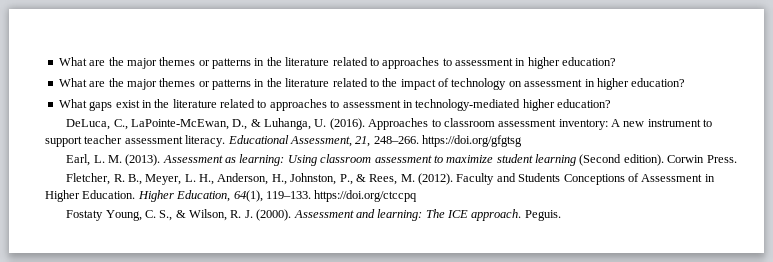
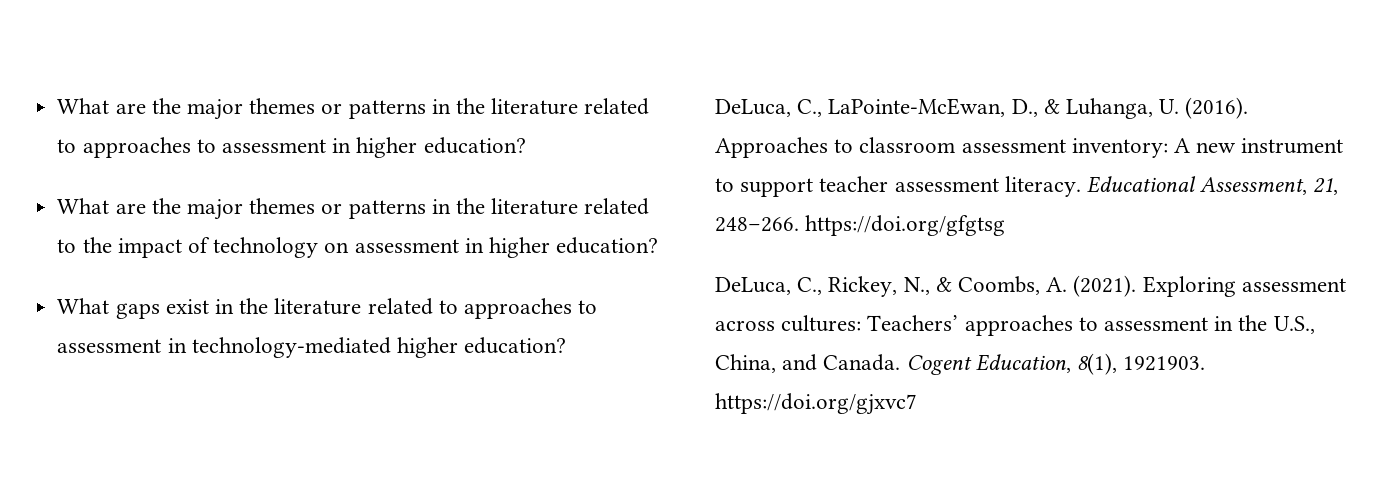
[66,154,737,166] [66,173,715,185] [45,190,418,202] [66,209,561,221] Earl, L. M. (2013). Assessment as learning: Using classroom assessment to maximize student learning (Second edition). Corwin Press. // Fletcher, R. B., Meyer, L. H., Anderson, H., Johnston, P., & Rees, M. (2012). Faculty and Students Conceptions of Assessment in Higher Education. Higher Education, 64(1), 119–133. https://doi.org/ctccpq // Fostaty Young, C. S., & Wilson, R. J. (2000). Assessment and learning: The ICE approach. Peguis. -> [715,275,1346,297] [715,315,1315,336] [715,353,1206,375] [715,393,917,415] DeLuca, C., Rickey, N., & Coombs, A. (2021). Exploring assessment across cultures: Teachers’ approaches to assessment in the U.S., China, and Canada. Cogent Education, 8(1), 1921903. https://doi.org/gjxvc7

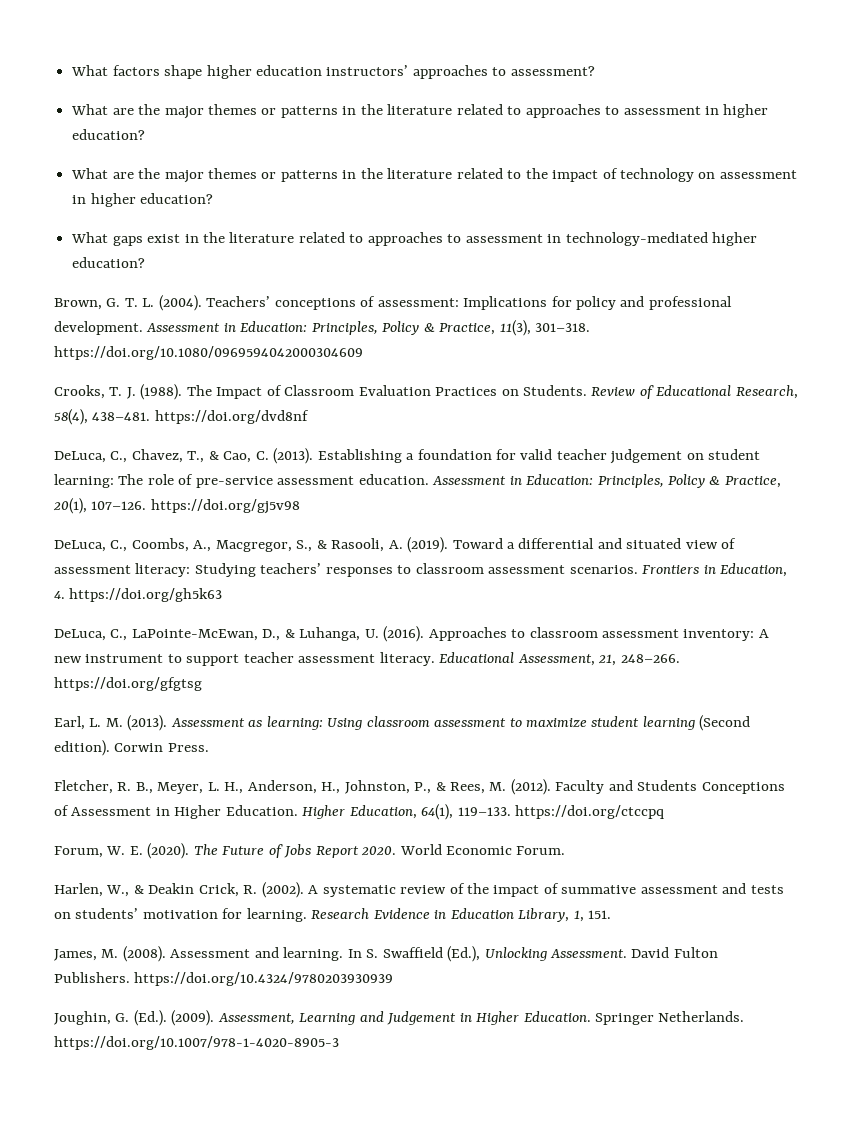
[57,98,110,114] What -> [71,65,595,79] [71,104,109,115] What factors shape higher education instructors’ approaches to assessment? // What
(567, 345) none -> [54,295,732,311] [54,320,591,336] [54,346,363,360] [54,384,798,400] [54,409,309,425] [54,448,761,464] [54,474,781,488] [53,498,300,514] [54,537,737,553] [54,563,788,577] [54,588,223,602] // Brown, G. T. L. (2004). Teachers’ conceptions of assessment: Implications for policy and professional development. Assessment in Education: Principles, Policy & Practice, 11(3), 301–318. https://doi.org/10.1080/0969594042000304609 // Crooks, T. J. (1988). The Impact of Classroom Evaluation Practices on Students. Review of Educational Research, 58(4), 438–481. https://doi.org/dvd8nf // DeLuca, C., Chavez, T., & Cao, C. (2013). Establishing a foundation for valid teacher judgement on student learning: The role of pre-service assessment education. Assessment in Education: Principles, Policy & Practice, 20(1), 107–126. https://doi.org/gj5v98 // DeLuca, C., Coombs, A., Macgregor, S., & Rasooli, A. (2019). Toward a differential and situated view of assessment literacy: Studying teachers’ responses to classroom assessment scenarios. Frontiers in Education, 4. https://doi.org/gh5k63
[715,275,1346,297] [715,315,1315,336] [715,353,1206,375] [715,393,917,415] DeLuca, C., Rickey, N., & Coombs, A. (2021). Exploring assessment across cultures: Teachers’ approaches to assessment in the U.S., China, and Canada. Cogent Education, 8(1), 1921903. https://doi.org/gjxvc7 -> [54,715,751,731] [54,740,209,756] [54,779,785,795] [54,804,665,820] [54,843,566,859] [54,882,784,898] [54,908,612,922] [54,946,718,962] [54,972,394,986] [54,1010,745,1026] [54,1036,339,1050] Earl, L. M. (2013). Assessment as learning: Using classroom assessment to maximize student learning (Second edition). Corwin Press. // Fletcher, R. B., Meyer, L. H., Anderson, H., Johnston, P., & Rees, M. (2012). Faculty and Students Conceptions of Assessment in Higher Education. Higher Education, 64(1), 119–133. https://doi.org/ctccpq // Forum, W. E. (2020). The Future of Jobs Report 2020. World Economic Forum. // Harlen, W., & Deakin Crick, R. (2002). A systematic review of the impact of summative assessment and tests on students’ motivation for learning. Research Evidence in Education Library, 1, 151. // James, M. (2008). Assessment and learning. In S. Swaffield (Ed.), Unlocking Assessment. David Fulton Publishers. https://doi.org/10.4324/9780203930939 // Joughin, G. (Ed.). (2009). Assessment, Learning and Judgement in Higher Education. Springer Netherlands. https://doi.org/10.1007/978-1-4020-8905-3

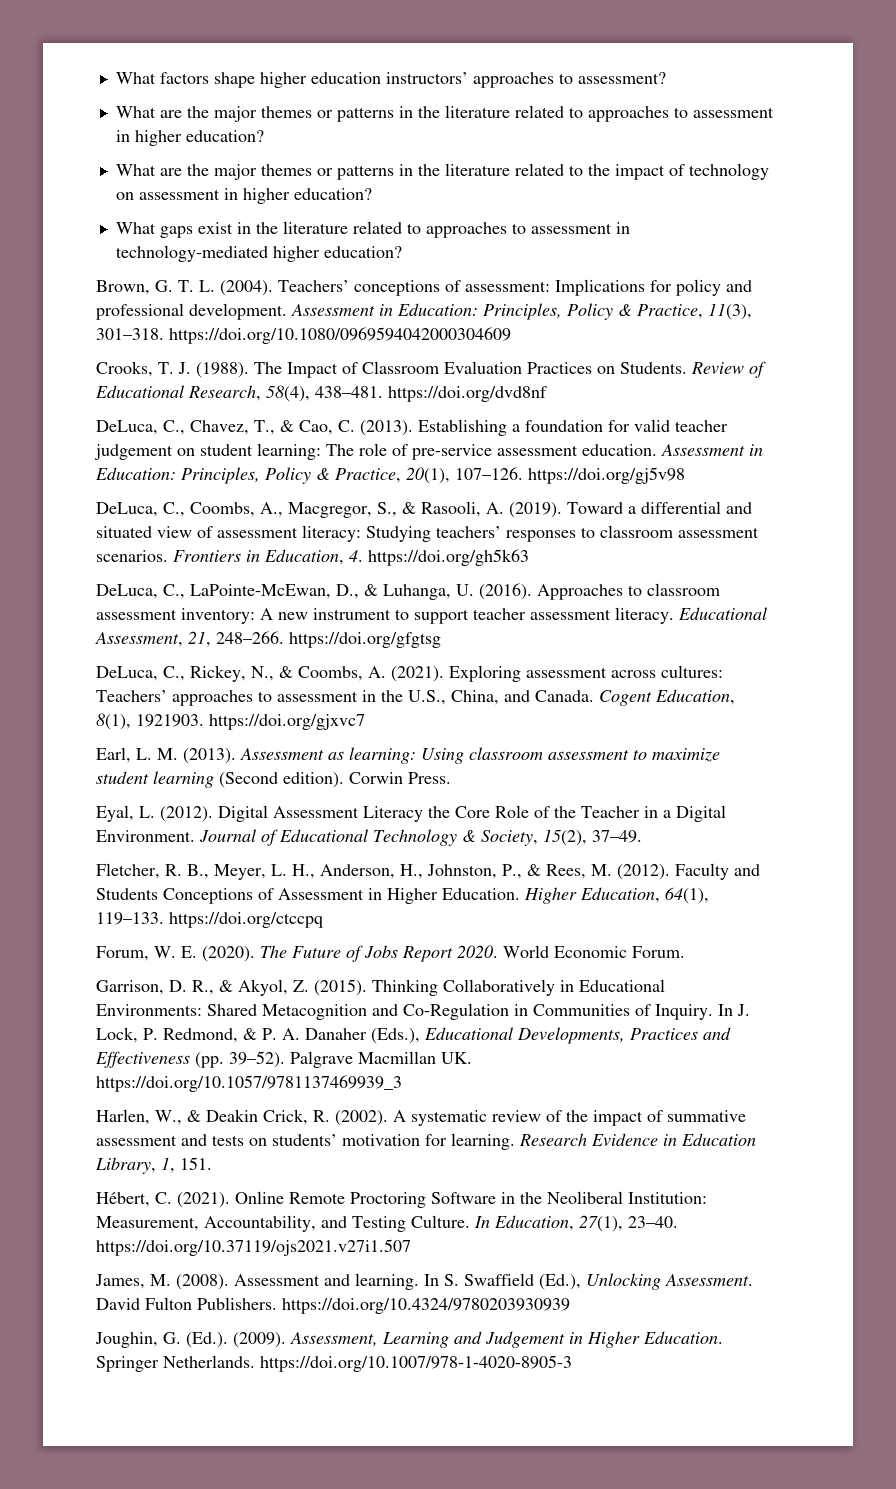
(202, 684) none -> [96,665,723,682] [96,689,735,706] [96,713,365,730] // DeLuca, C., Rickey, N., & Coombs, A. (2021). Exploring assessment across cultures: Teachers’ approaches to assessment in the U.S., China, and Canada. Cogent Education, 8(1), 1921903. https://doi.org/gjxvc7
(209, 747) none -> [96,805,726,822] [96,829,642,846] // Eyal, L. (2012). Digital Assessment Literacy the Core Role of the Teacher in a Digital Environment. Journal of Educational Technology & Society, 15(2), 37–49.
(566, 850) none -> [96,979,665,996] [96,1003,750,1020] [96,1027,731,1044] [95,1051,472,1068] [96,1075,402,1092] // Garrison, D. R., & Akyol, Z. (2015). Thinking Collaboratively in Educational Environments: Shared Metacognition and Co-Regulation in Communities of Inquiry. In J. Lock, P. Redmond, & P. A. Danaher (Eds.), Educational Developments, Practices and Effectiveness (pp. 39–52). Palgrave Macmillan UK. https://doi.org/10.1057/9781137469939_3
(612, 914) none -> [96,1191,707,1208] [96,1215,678,1232] [96,1239,411,1256] // Hébert, C. (2021). Online Remote Proctoring Software in the Neoliberal Institution: Measurement, Accountability, and Testing Culture. In Education, 27(1), 23–40. https://doi.org/10.37119/ojs2021.v27i1.507

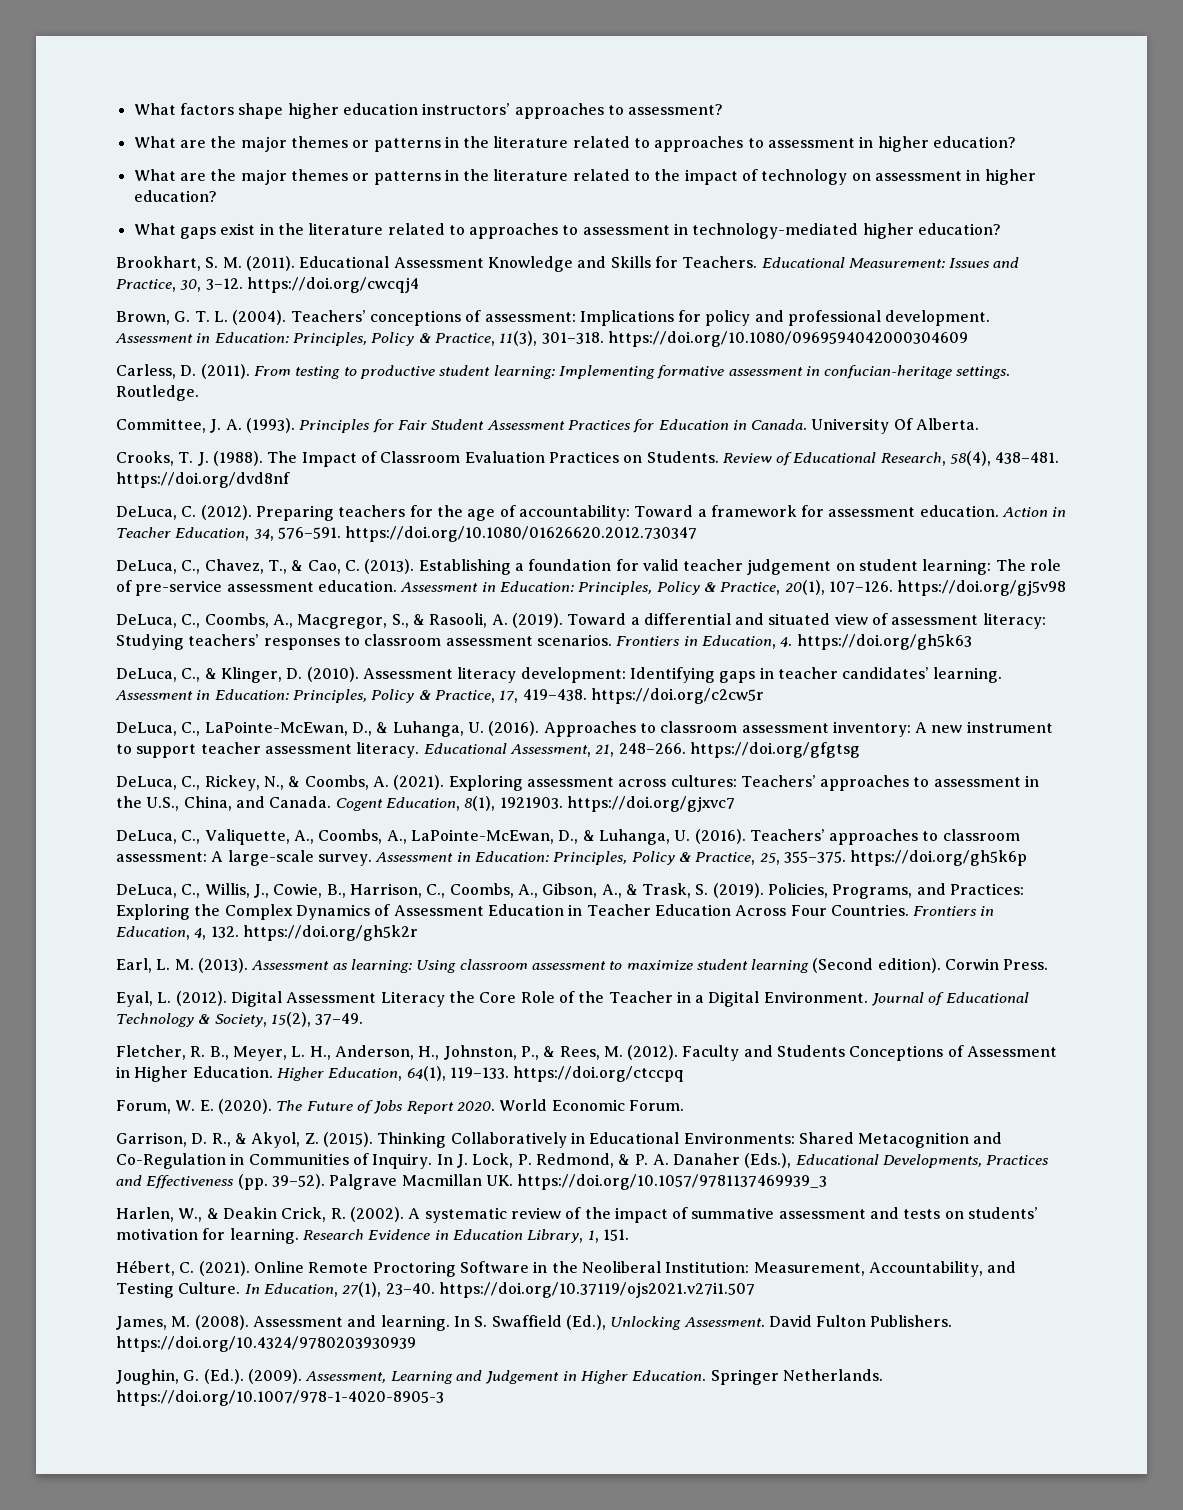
(402, 252) none -> [116,256,1020,272] [116,277,419,293] // Brookhart, S. M. (2011). Educational Assessment Knowledge and Skills for Teachers. Educational Measurement: Issues and Practice, 30, 3–12. https://doi.org/cwcqj4
(511, 335) none -> [116,364,1011,379] [116,385,199,401] [116,418,980,434] // Carless, D. (2011). From testing to productive student learning: Implementing formative assessment in confucian-heritage settings. Routledge. // Committee, J. A. (1993). Principles for Fair Student Assessment Practices for Education in Canada. University Of Alberta.
(547, 394) none -> [116,505,1067,521] [116,526,698,542] // DeLuca, C. (2012). Preparing teachers for the age of accountability: Toward a framework for assessment education. Action in Teacher Education, 34, 576–591. https://doi.org/10.1080/01626620.2012.730347
(529, 557) none -> [116,667,1003,683] [115,688,764,704] // DeLuca, C., & Klinger, D. (2010). Assessment literacy development: Identifying gaps in teacher candidates’ learning. Assessment in Education: Principles, Policy & Practice, 17, 419–438. https://doi.org/c2cw5r
(365, 722) none -> [116,829,1020,845] [116,850,1028,866] [116,883,1025,899] [116,904,995,920] [116,925,418,941] // DeLuca, C., Valiquette, A., Coombs, A., LaPointe-McEwan, D., & Luhanga, U. (2016). Teachers’ approaches to classroom assessment: A large-scale survey. Assessment in Education: Principles, Policy & Practice, 25, 355–375. https://doi.org/gh5k6p // DeLuca, C., Willis, J., Cowie, B., Harrison, C., Coombs, A., Gibson, A., & Trask, S. (2019). Policies, Programs, and Practices: Exploring the Complex Dynamics of Assessment Education in Teacher Education Across Four Countries. Frontiers in Education, 4, 132. https://doi.org/gh5k2r

